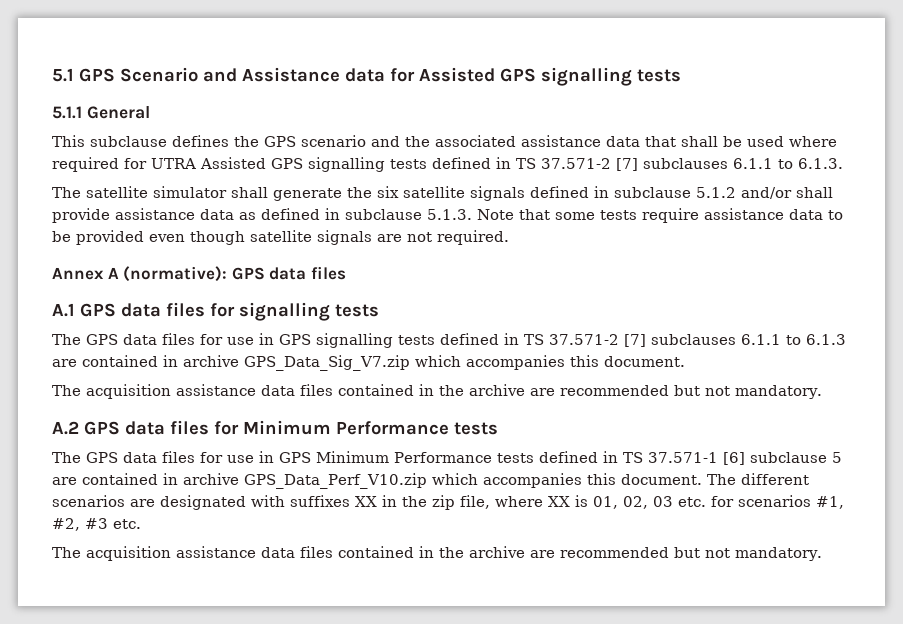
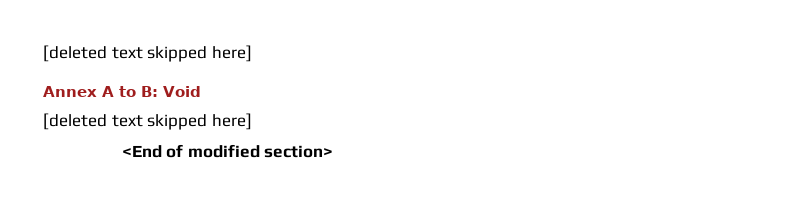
[52,67,681,86] [52,106,150,119] [52,135,837,147] [52,157,843,172] [52,186,833,201] [52,208,843,223] [52,230,509,245] [52,266,346,282] [52,302,379,321] [52,333,846,348] [52,355,685,371] [52,384,822,399] [52,420,498,435] [52,451,842,465] [52,473,809,489] [52,495,844,510] [52,518,141,531] [52,546,822,561] 5.1 GPS Scenario and Assistance data for Assisted GPS signalling tests // 5.1.1 General // This subclause defines the GPS scenario and the associated assistance data that shall be used where required for UTRA Assisted GPS signalling tests defined in TS 37.571-2 [7] subclauses 6.1.1 to 6.1.3. // The satellite simulator shall generate the six satellite signals defined in subclause 5.1.2 and/or shall provide assistance data as defined in subclause 5.1.3. Note that some tests require assistance data to be provided even though satellite signals are not required. // Annex A (normative): GPS data files // A.1 GPS data files for signalling tests // The GPS data files for use in GPS signalling tests defined in TS 37.571-2 [7] subclauses 6.1.1 to 6.1.3 are contained in archive GPS_Data_Sig_V7.zip which accompanies this document. // The acquisition assistance data files contained in the archive are recommended but not mandatory. // A.2 GPS data files for Minimum Performance tests // The GPS data files for use in GPS Minimum Performance tests defined in TS 37.571-1 [6] subclause 5 are contained in archive GPS_Data_Perf_V10.zip which accompanies this document. The different scenarios are designated with suffixes XX in the zip file, where XX is 01, 02, 03 etc. for scenarios #1, #2, #3 etc. // The acquisition assistance data files contained in the archive are recommended but not mandatory. -> [43,45,252,62] [43,86,201,97] [43,113,252,130] [121,144,334,158] [deleted text skipped here] // Annex A to B: Void // [deleted text skipped here] // <End of modified section>

